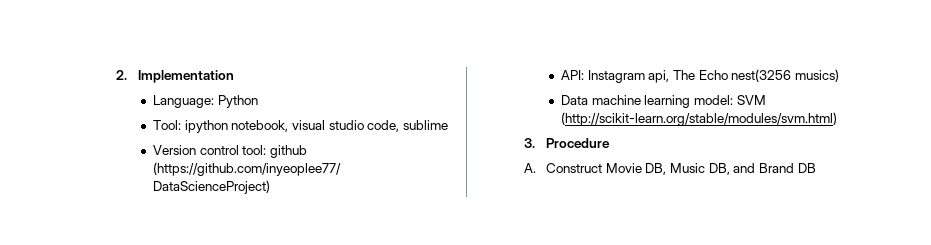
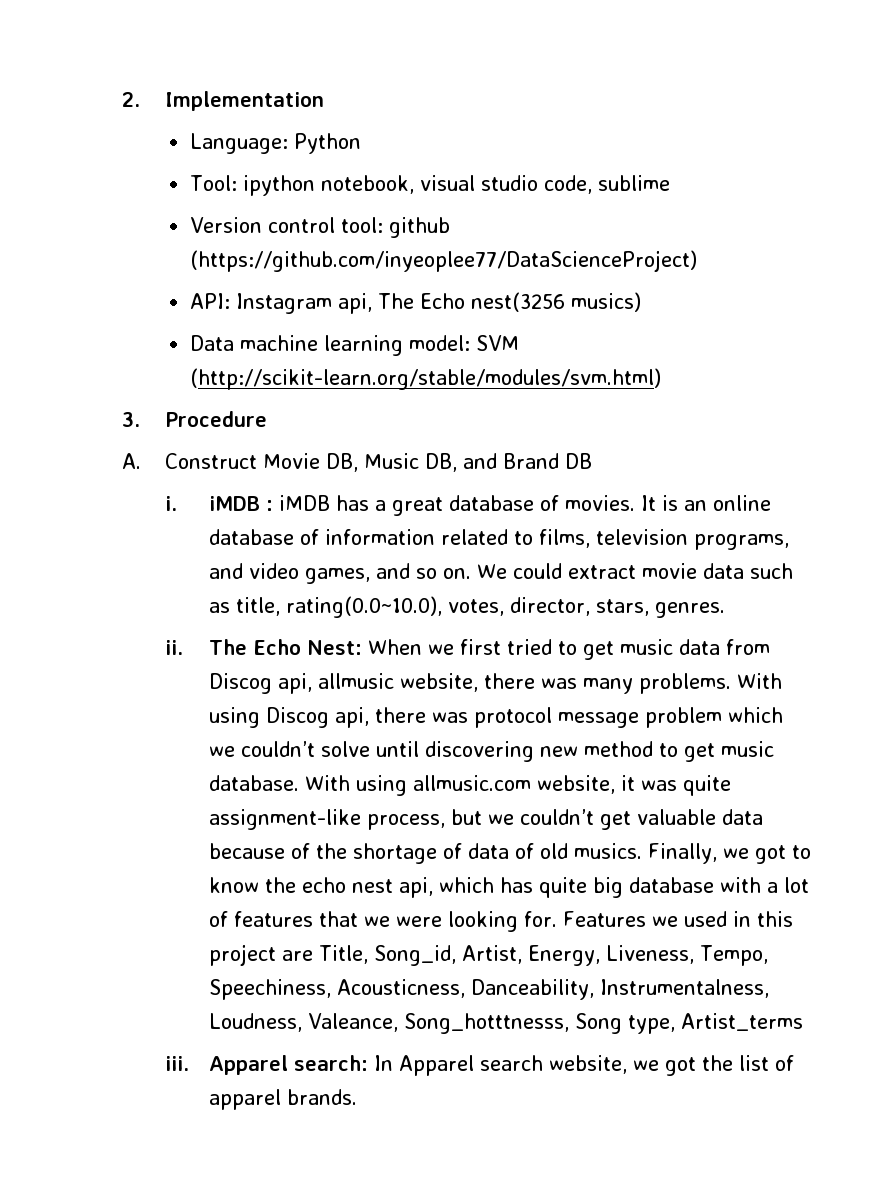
(816, 168) none -> [165,495,771,516] [208,529,789,550] [208,563,793,584] [208,596,725,618] [165,639,770,660] [208,673,782,694] [208,707,783,728] [208,741,774,762] [208,775,731,796] [208,809,763,830] [208,843,811,864] [208,877,809,898] [208,911,793,932] [208,944,768,966] [208,979,769,1000] [208,1013,803,1034] [165,1055,794,1076] [208,1089,357,1110] // i. iMDB : iMDB has a great database of movies. It is an online database of information related to films, television programs, and video games, and so on. We could extract movie data such as title, rating(0.0~10.0), votes, director, stars, genres. // ii. The Echo Nest: When we first tried to get music data from Discog api, allmusic website, there was many problems. With using Discog api, there was protocol message problem which we couldn’t solve until discovering new method to get music database. With using allmusic.com website, it was quite assignment-like process, but we couldn’t get valuable data because of the shortage of data of old musics. Finally, we got to know the echo nest api, which has quite big database with a lot of features that we were looking for. Features we used in this project are Title, Song_id, Artist, Energy, Liveness, Tempo, Speechiness, Acousticness, Danceability, Instrumentalness, Loudness, Valeance, Song_hotttnesss, Song type, Artist_terms // iii. Apparel search: In Apparel search website, we got the list of apparel brands.

